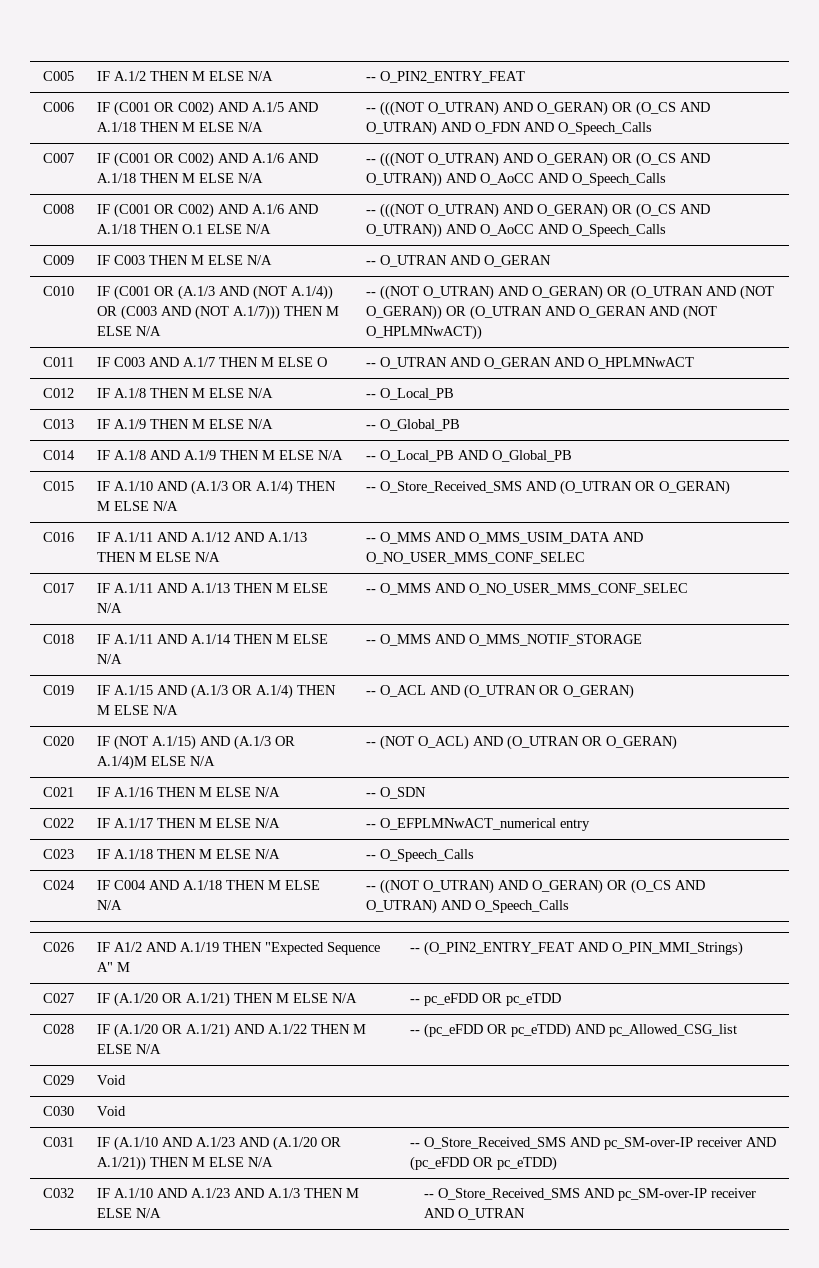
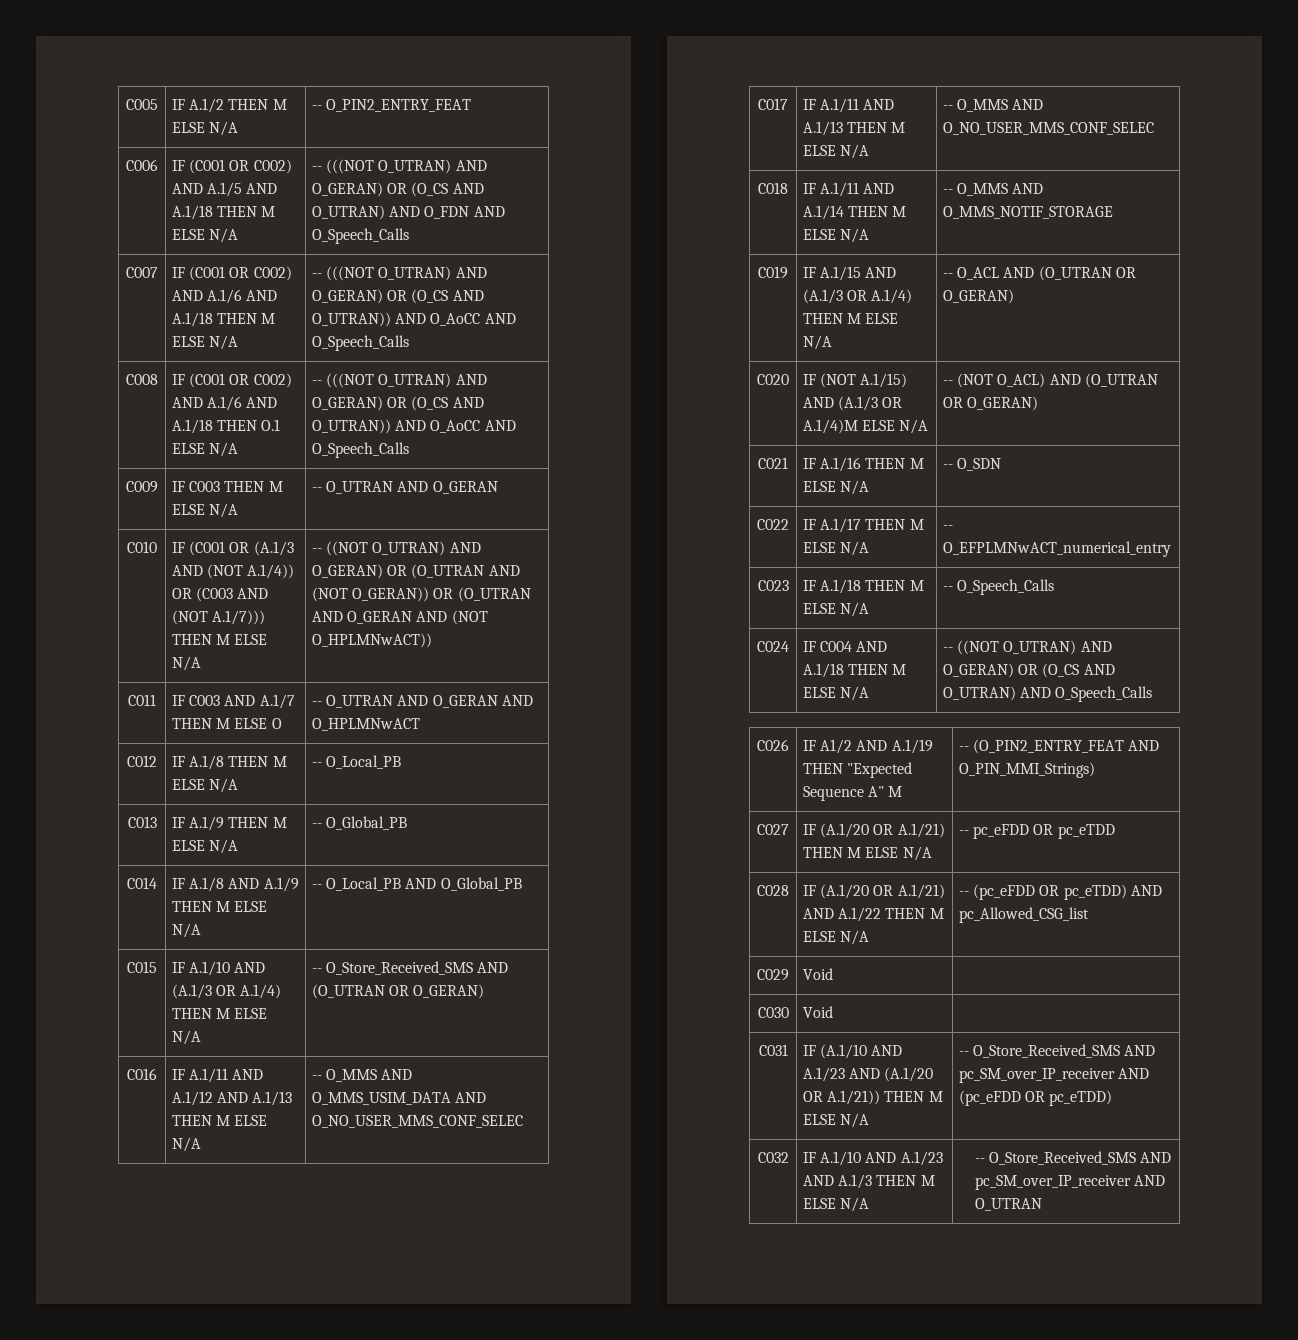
[379,818,590,831] O_EFPLMNwACT_numerical entry -> [943,541,1172,557] O_EFPLMNwACT_numerical_entry
[603,1137,742,1150] pc_SM-over-IP receiver -> [959,1068,1116,1083] pc_SM_over_IP_receiver
[617,1188,756,1201] pc_SM-over-IP receiver -> [974,1175,1131,1190] pc_SM_over_IP_receiver

